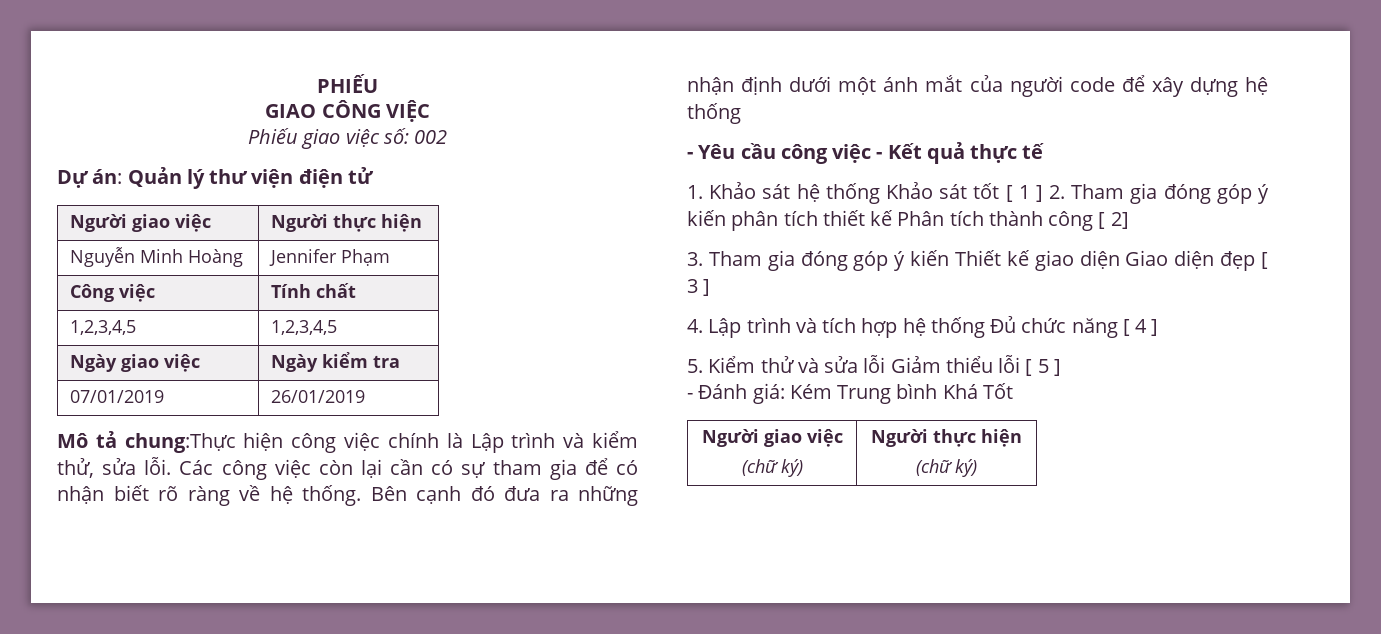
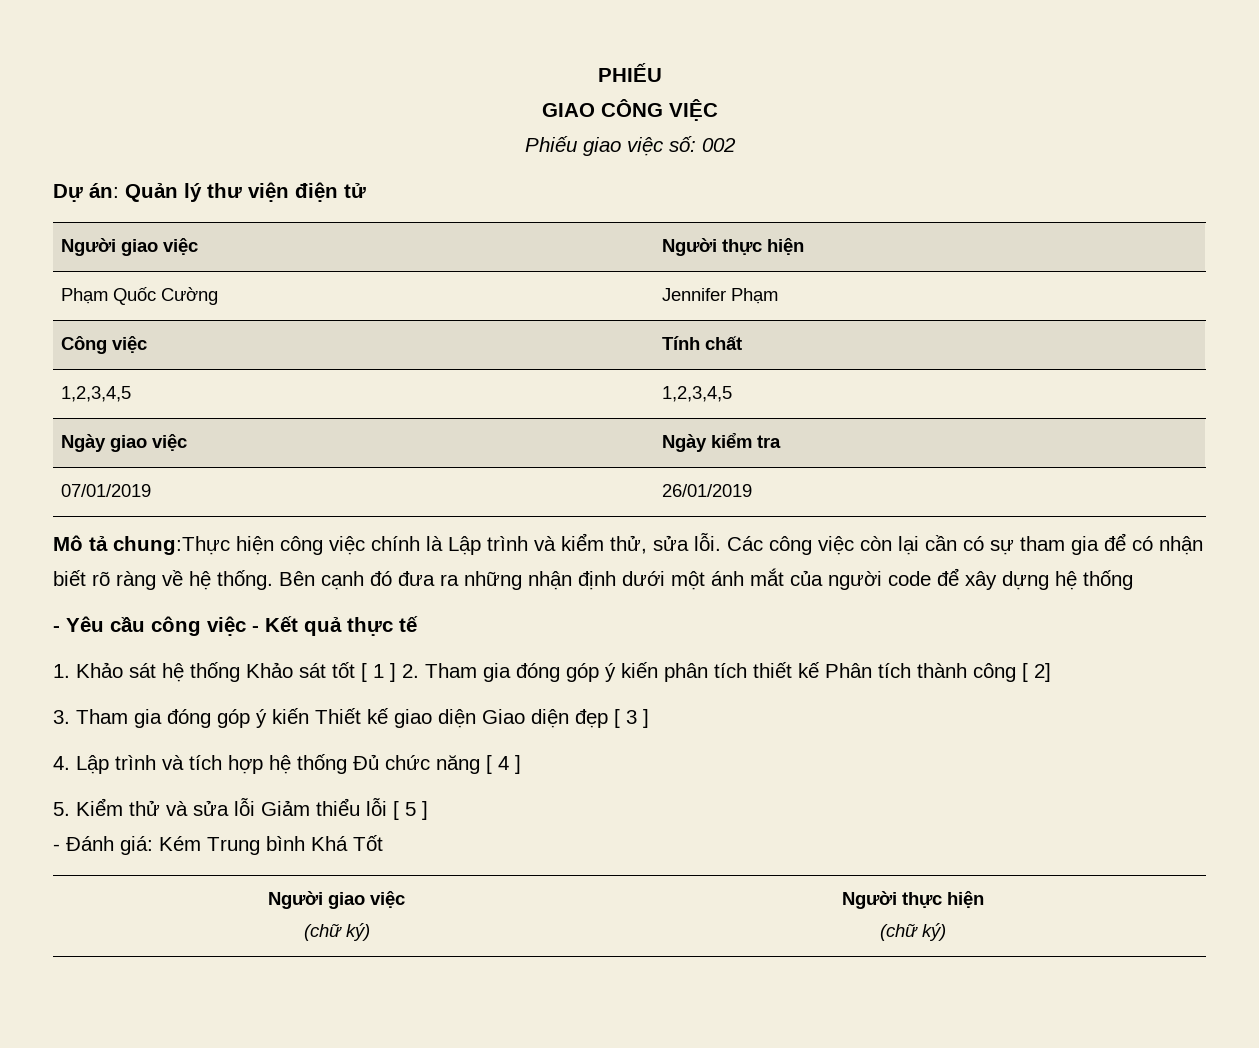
[69,247,243,267] Nguyễn Minh Hoàng -> [61,287,219,305] Phạm Quốc Cường

